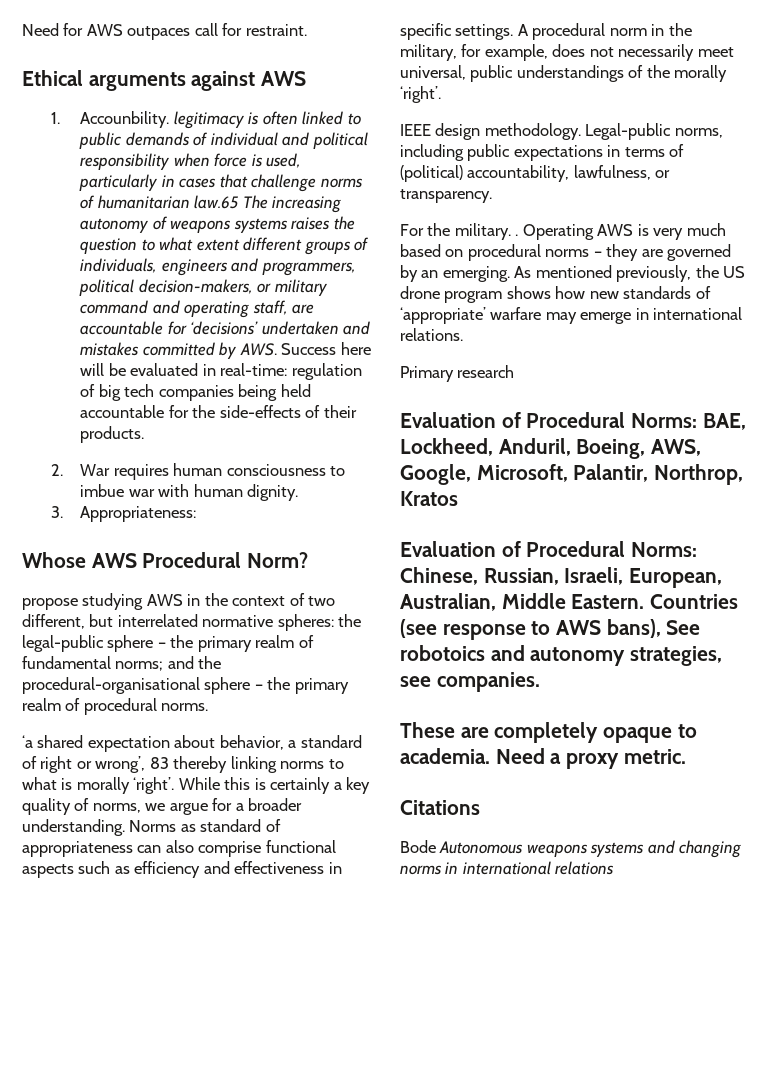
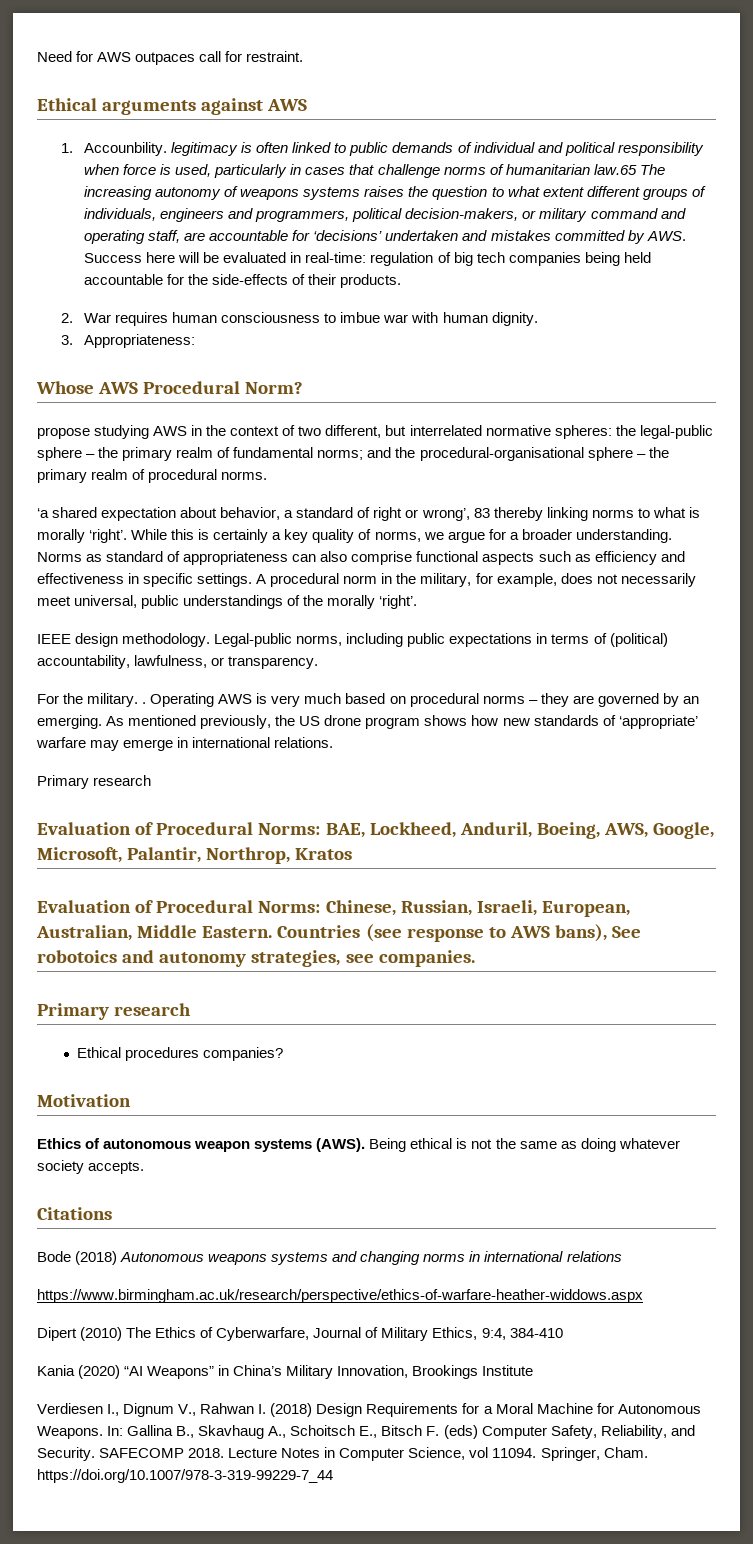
[400,722,697,743] [400,748,686,769] These are completely opaque to academia. Need a proxy metric. -> [37,1003,192,1020] [77,1047,284,1061] [37,1094,131,1107] [37,1138,680,1152] [37,1160,145,1174] Primary research // Ethical procedures companies? // Motivation // Ethics of autonomous weapon systems (AWS). Being ethical is not the same as doing whatever society accepts.
(436, 846) none -> [75,1251,118,1265] (2018)
(615, 868) none -> [37,1289,643,1303] [37,1327,563,1341] [37,1365,534,1379] [37,1403,701,1417] [37,1425,695,1439] [37,1447,648,1461] [37,1469,333,1483] // https://www.birmingham.ac.uk/research/perspective/ethics-of-warfare-heather-widdows.aspx // Dipert (2010) The Ethics of Cyberwarfare, Journal of Military Ethics, 9:4, 384-410 // Kania (2020) “AI Weapons” in China’s Military Innovation, Brookings Institute // Verdiesen I., Dignum V., Rahwan I. (2018) Design Requirements for a Moral Machine for Autonomous Weapons. In: Gallina B., Skavhaug A., Schoitsch E., Bitsch F. (eds) Computer Safety, Reliability, and Security. SAFECOMP 2018. Lecture Notes in Computer Science, vol 11094. Springer, Cham. https://doi.org/10.1007/978-3-319-99229-7_44

